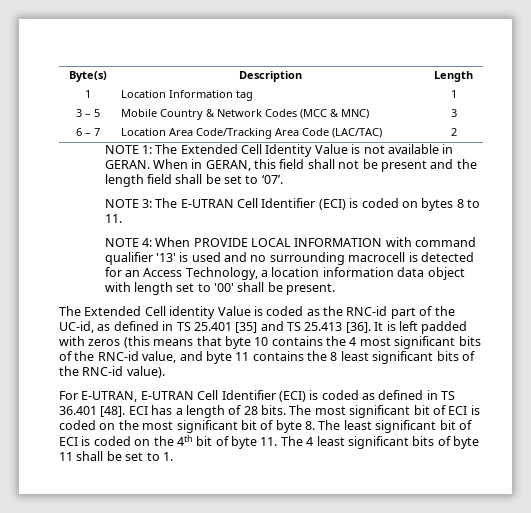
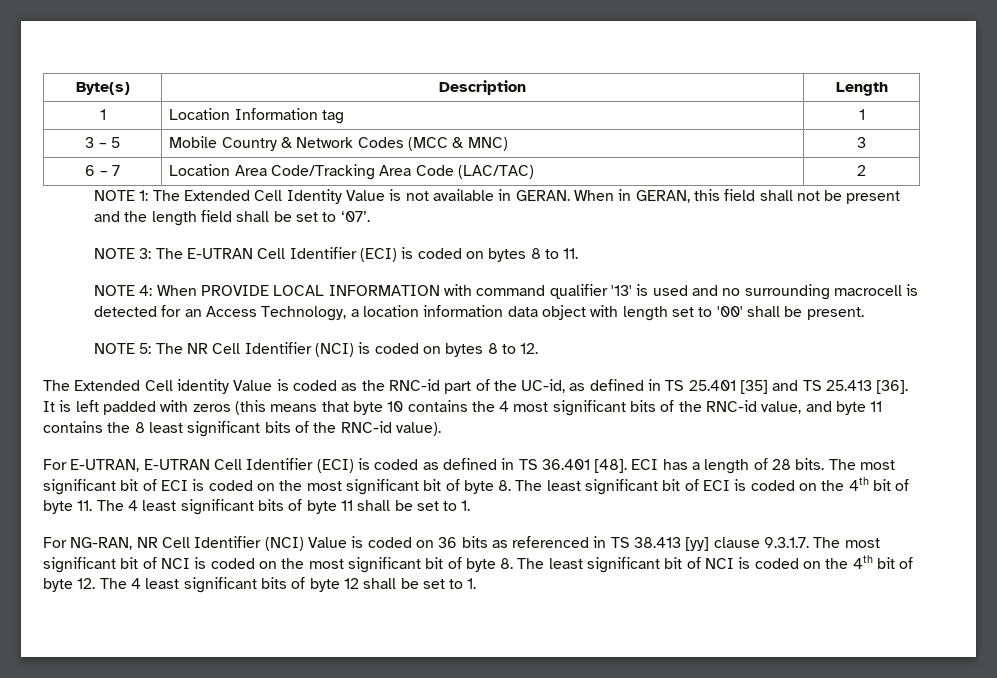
(336, 289) none -> [94,342,539,357] // NOTE 5: The NR Cell Identifier (NCI) is coded on bytes 8 to 12.
(173, 456) none -> [43,536,880,551] [43,555,914,573] [43,577,477,593] // For NG-RAN, NR Cell Identifier (NCI) Value is coded on 36 bits as referenced in TS 38.413 [yy] clause 9.3.1.7. The most significant bit of NCI is coded on the most significant bit of byte 8. The least significant bit of NCI is coded on the 4th bit of byte 12. The 4 least significant bits of byte 12 shall be set to 1.

